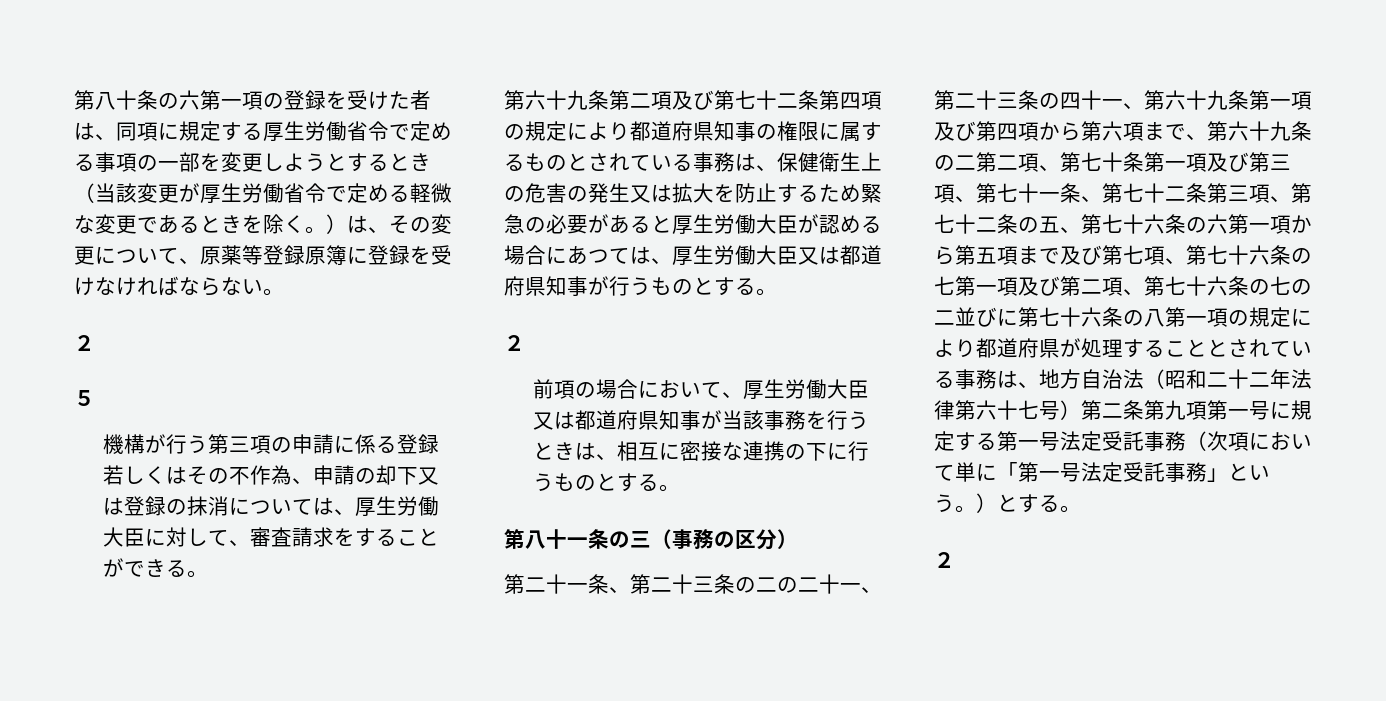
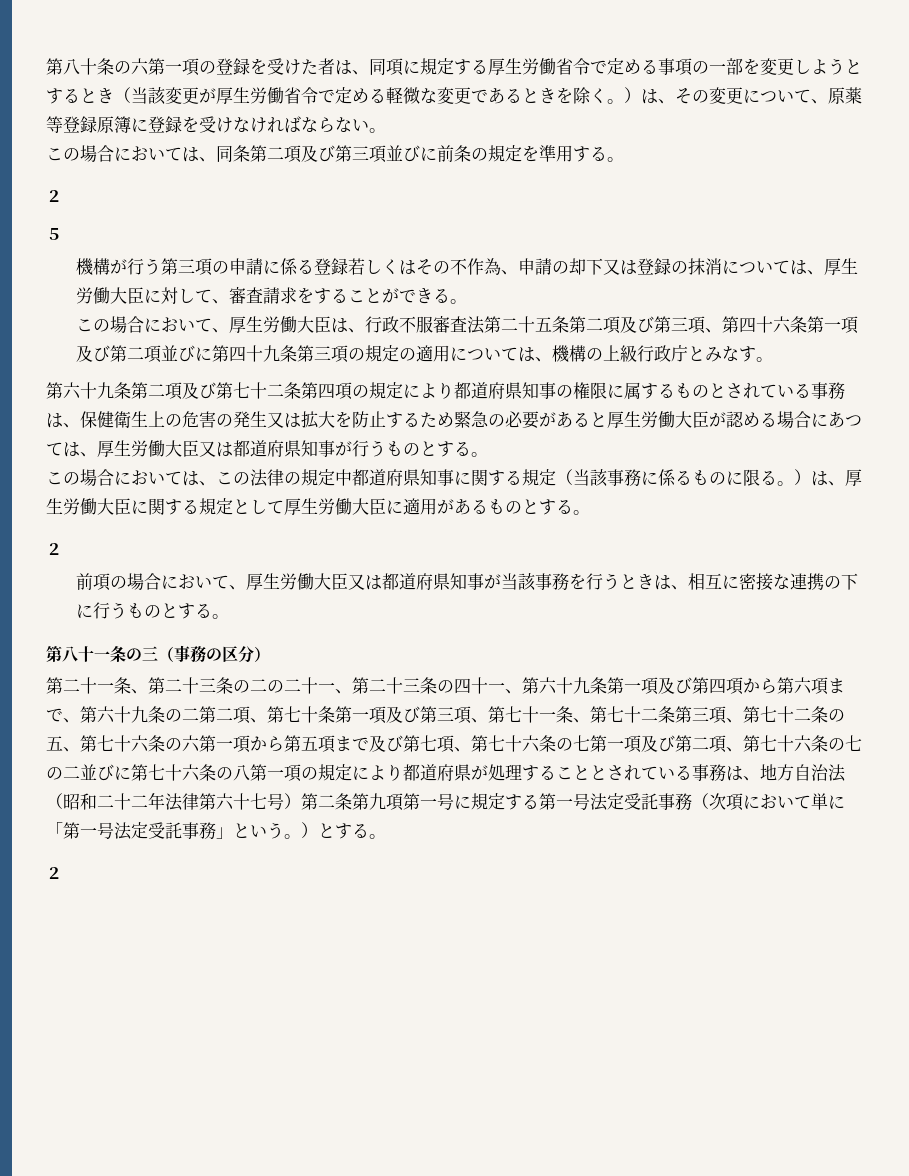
(284, 292) none -> [46,145,624,163] // この場合においては、同条第二項及び第三項並びに前条の規定を準用する。
(208, 574) none -> [76,315,859,334] [76,345,774,363] // この場合において、厚生労働大臣は、行政不服審査法第二十五条第二項及び第三項、第四十六条第一項及び第二項並びに第四十九条第三項の規定の適用については、機構の上級行政庁とみなす。
(777, 292) none -> [46,469,862,487] [46,498,590,515] // この場合においては、この法律の規定中都道府県知事に関する規定（当該事務に係るものに限る。）は、厚生労働大臣に関する規定として厚生労働大臣に適用があるものとする。

